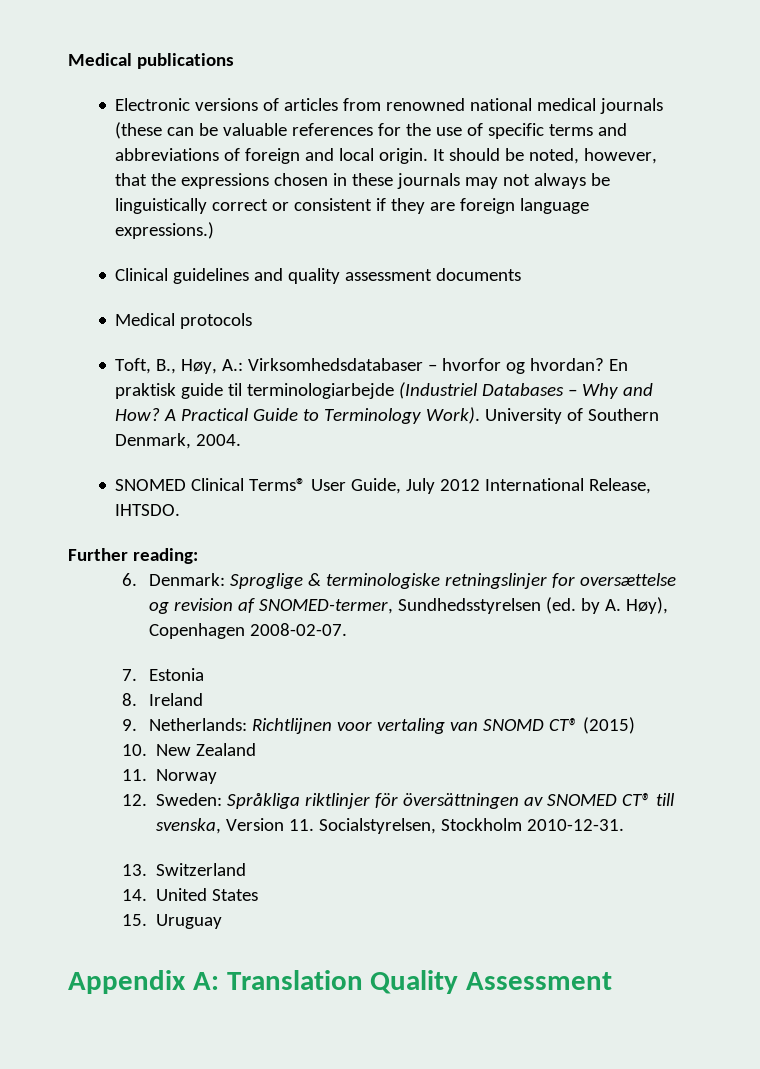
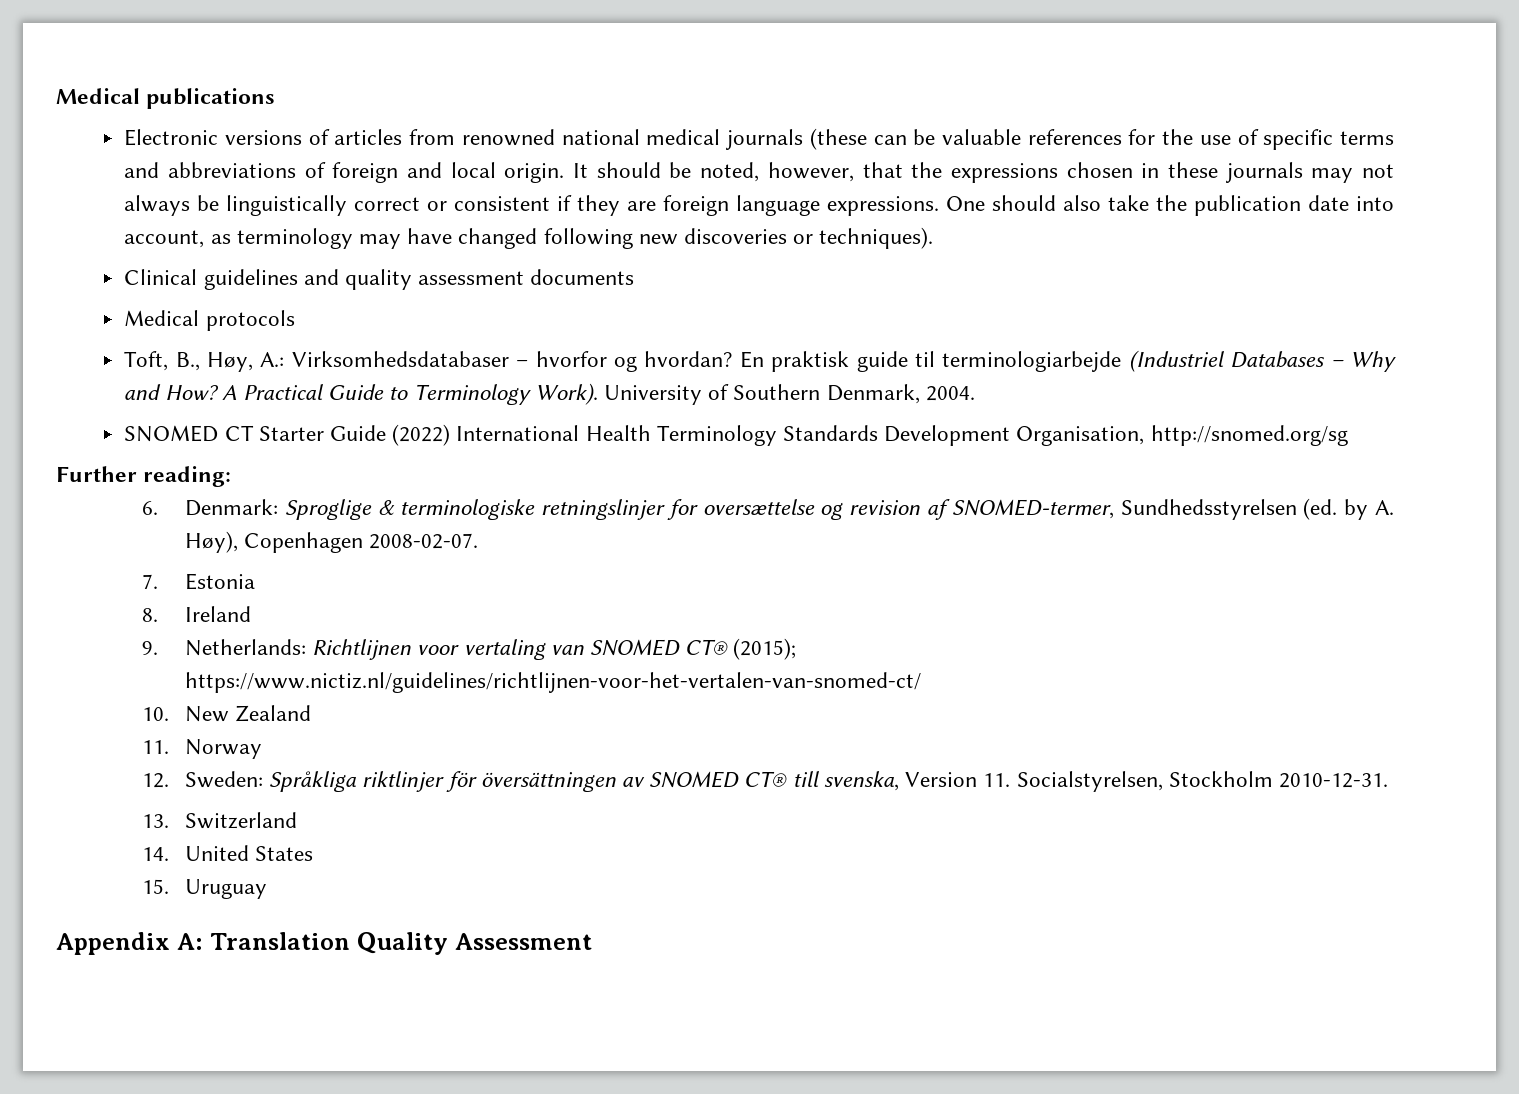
[115,222,215,239] expressions.) -> [827,195,1395,216] [124,227,934,249] expressions. One should also take the publication date into account, as terminology may have changed following new discoveries or techniques).
[191,478,652,494] [115,504,181,516] Clinical Terms® User Guide, July 2012 International Release, IHTSDO. -> [224,424,1348,446] CT Starter Guide (2022) International Health Terminology Standards Development Organisation, http://snomed.org/sg
[483,717,636,734] SNOMD CT® (2015) -> [590,638,797,660] [184,672,921,693] SNOMED CT® (2015); https://www.nictiz.nl/guidelines/richtlijnen-voor-het-vertalen-van-snomed-ct/

